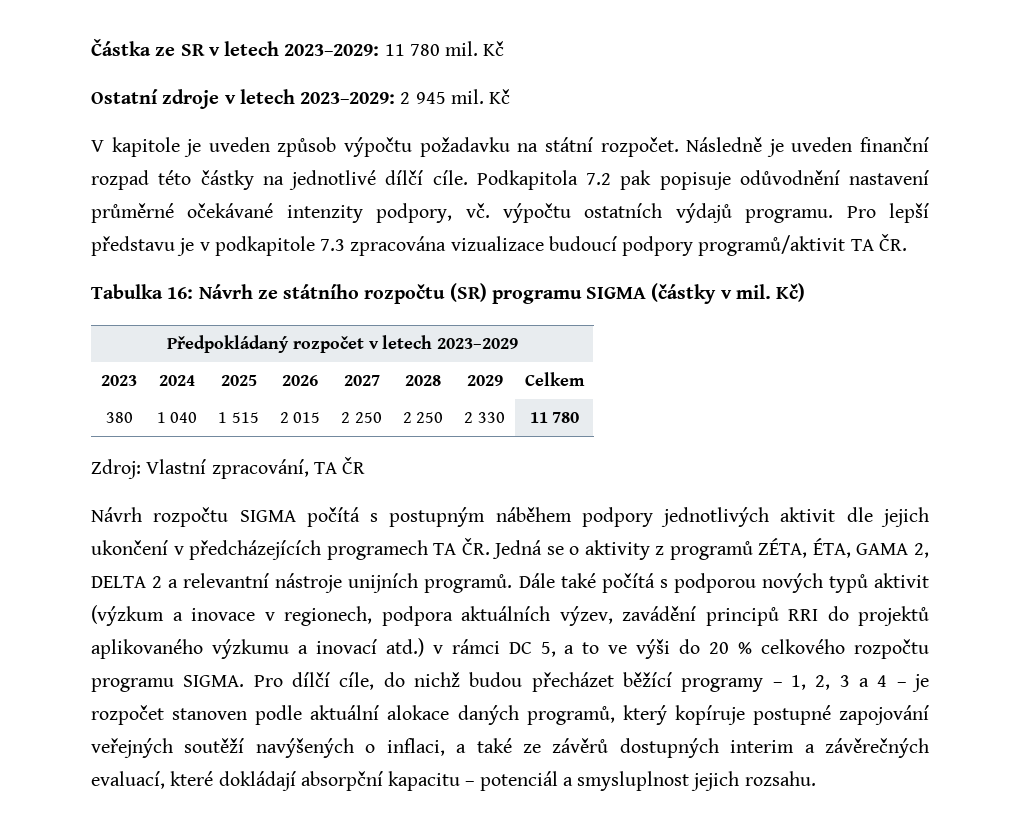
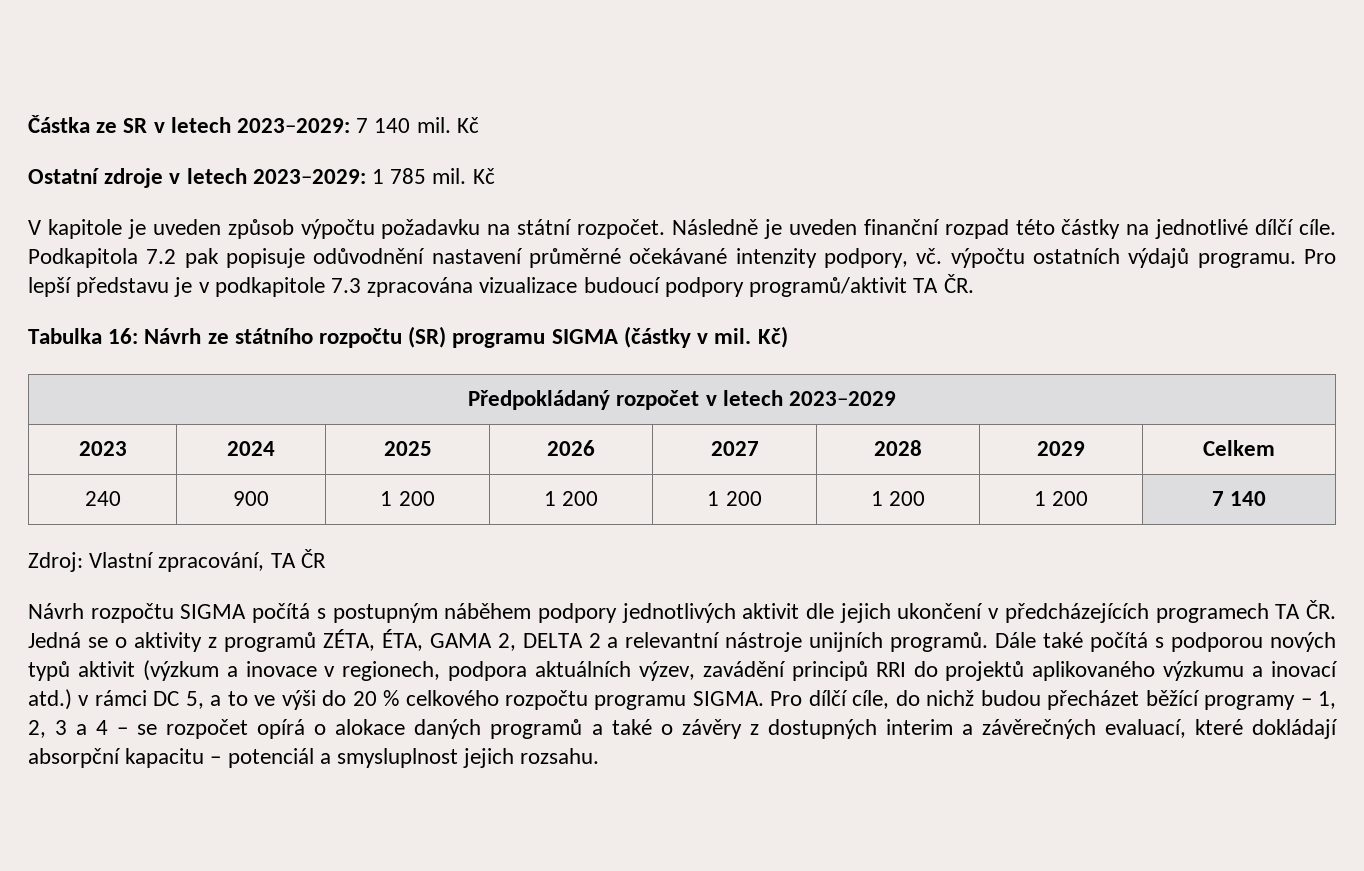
[384,44,440,56] 11 780 -> [356,118,411,133] 7 140
[400,92,446,104] 2 945 -> [372,168,427,184] 1 785
[105,412,133,423] [156,412,198,423] [218,412,259,423] [279,412,321,423] [341,412,382,423] [402,412,444,423] [464,412,505,423] [529,412,580,423] 380 | 1 040 | 1 515 | 2 015 | 2 250 | 2 250 | 2 330 | 11 780 -> [84,491,121,506] [233,491,269,506] [380,491,435,506] [543,491,599,506] [707,491,762,506] [870,491,926,506] [1033,491,1089,506] [1211,491,1267,506] 240 | 900 | 1 200 | 1 200 | 1 200 | 1 200 | 1 200 | 7 140
[912,674,930,692] [91,705,930,725] [91,738,609,758] je rozpočet stanoven podle aktuální alokace daných programů, který kopíruje postupné zapojování veřejných soutěží navýšených o inflaci, a také ze závěrů -> [137,719,759,739] se rozpočet opírá o alokace daných programů a také o závěry z

